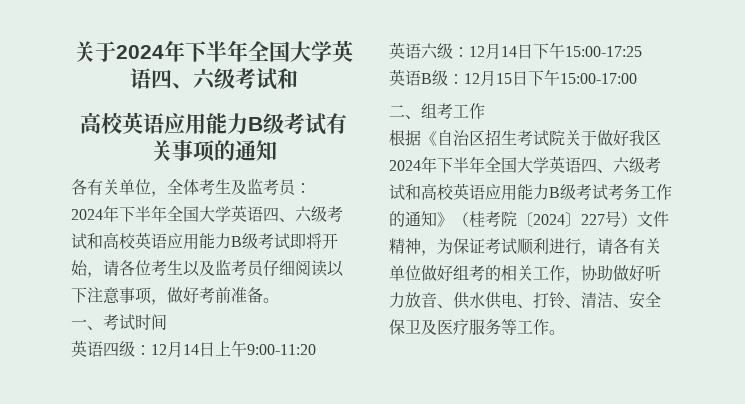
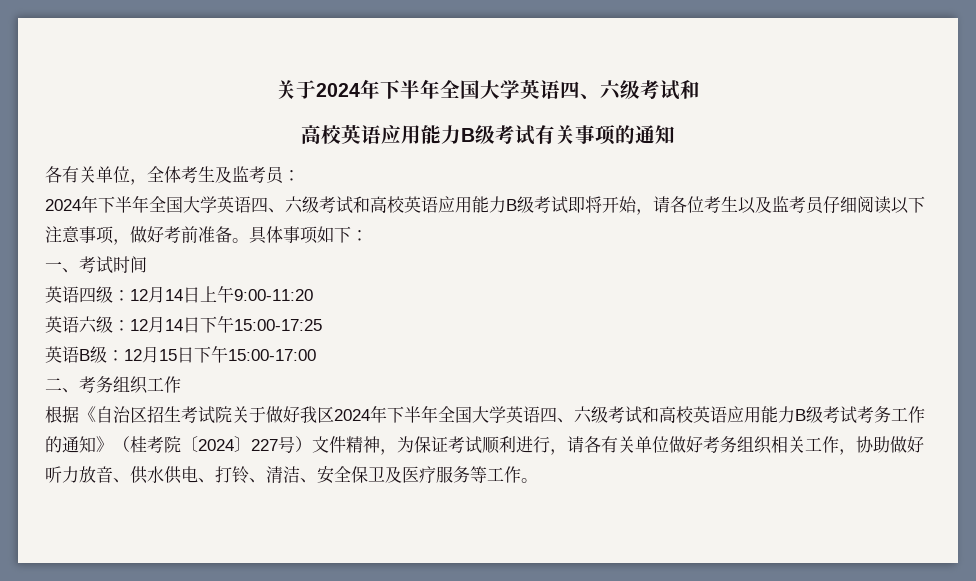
(279, 300) none -> [249,226,368,244] 具体事项如下：
[421,103,453,119] 组考 -> [79,376,148,394] 考务组织
[453,265,501,281] 组考的 -> [703,436,772,454] 考务组织

